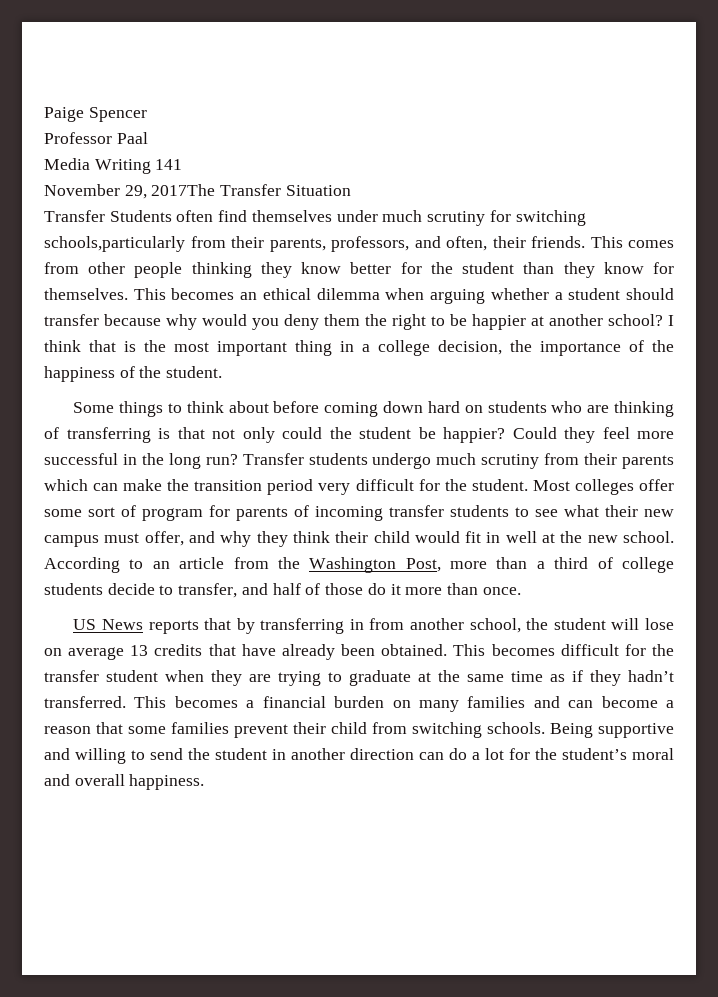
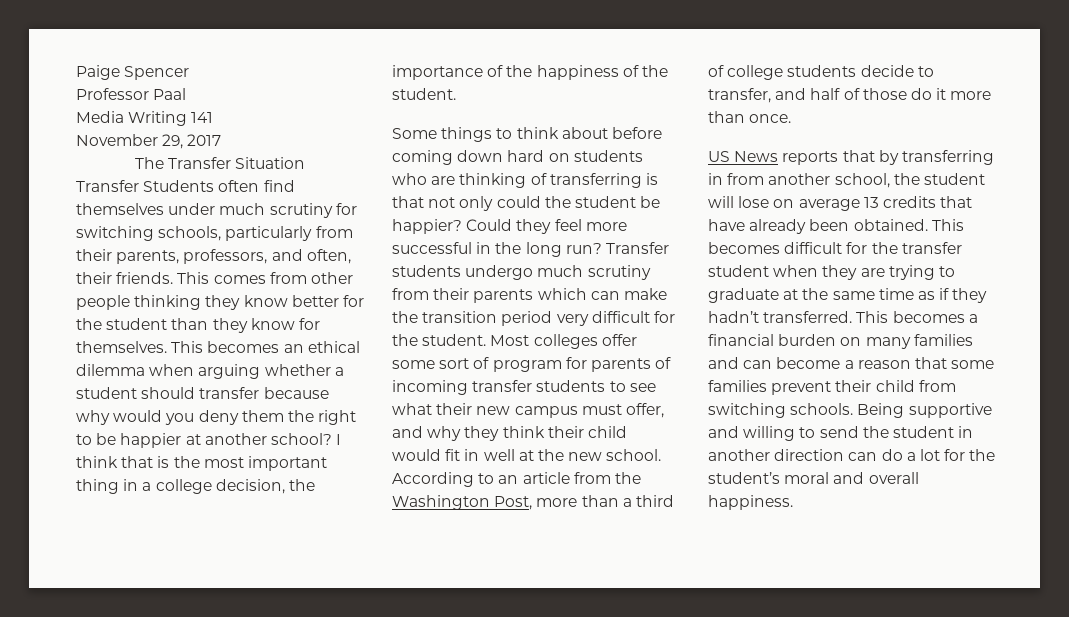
[151,184,216,196] 2017The -> [187,134,222,146] [134,157,164,169] 2017 // The
[44,236,185,252] schools,particularly -> [158,226,313,241] schools, particularly

